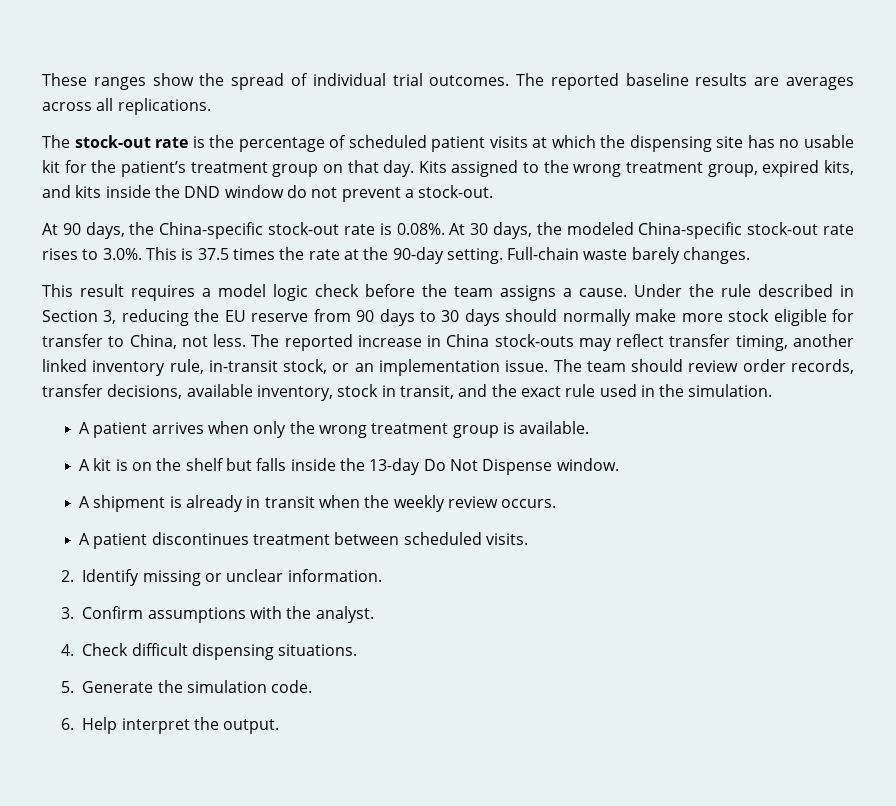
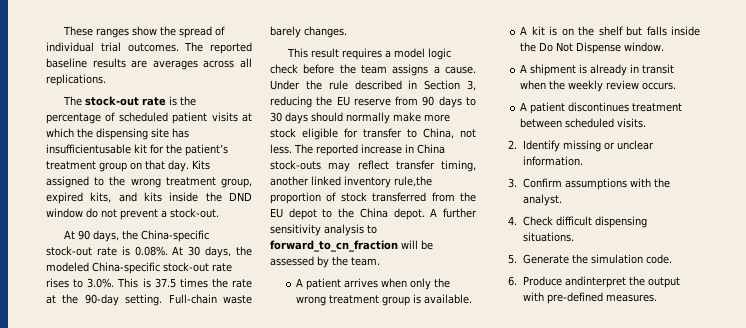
[779,135,854,148] no usable -> [46,144,131,154] insufficientusable
[169,359,855,376] [42,384,773,401] rule, in-transit stock, or an implementation issue. The team should review order records, transfer decisions, available inventory, stock in transit, and the exact rule used in the simulation. -> [394,176,432,187] [270,192,476,204] [270,208,477,220] [270,224,377,236] [270,240,433,252] [270,256,380,268] rule,the proportion of stock transferred from the EU depot to the China depot. A further sensitivity analysis to forward_to_cn_fraction will be assessed by the team.
[369,458,421,475] 13-day -> (537, 47) none
[82,717,280,734] Help interpret the output. -> [522,276,680,288] [522,292,657,304] Produce andinterpret the output with pre-defined measures.

